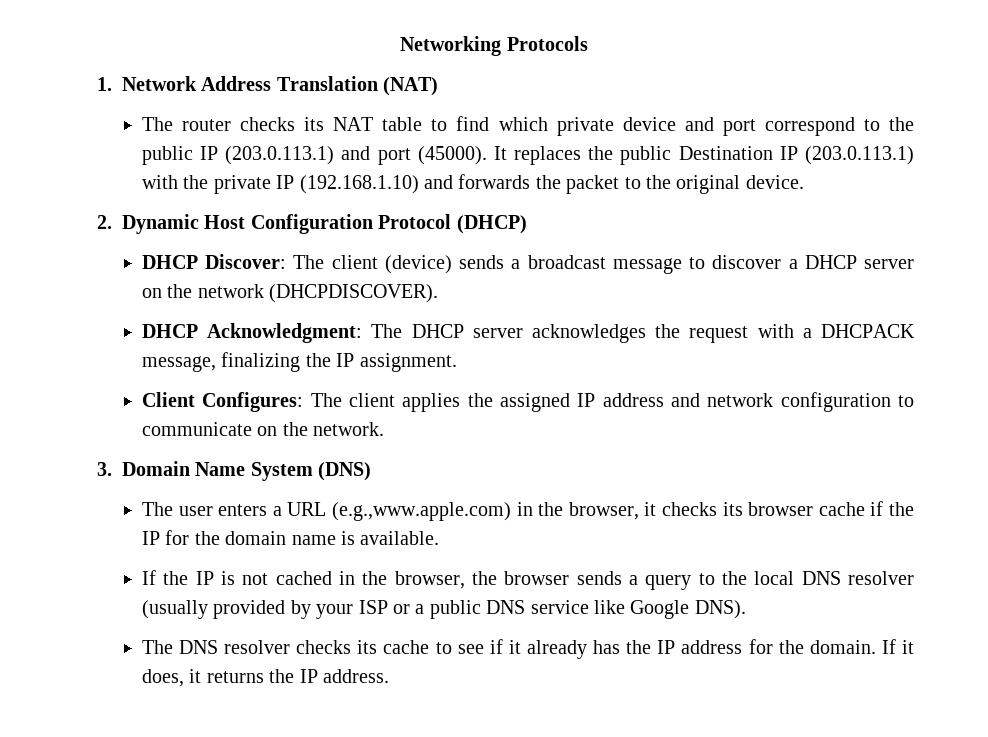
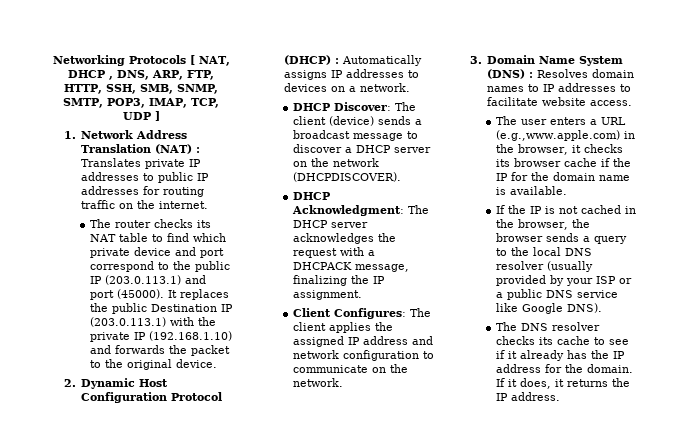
(588, 43) none -> [189,55,230,66] [67,70,215,80] [63,84,219,94] [62,98,220,108] [122,111,160,121] [ NAT, DHCP , DNS, ARP, FTP, HTTP, SSH, SMB, SNMP, SMTP, POP3, IMAP, TCP, UDP ]
(439, 86) none -> [196,147,201,153] [81,158,202,169] [81,172,210,183] [81,186,205,197] [81,200,209,209] : Translates private IP addresses to public IP addresses for routing traffic on the internet.
(527, 224) none -> [335,55,423,66] [284,69,420,80] [284,83,411,92] : Automatically assigns IP addresses to devices on a network.
(372, 471) none -> [529,69,635,78] [487,83,632,92] [487,97,633,106] : Resolves domain names to IP addresses to facilitate website access.

